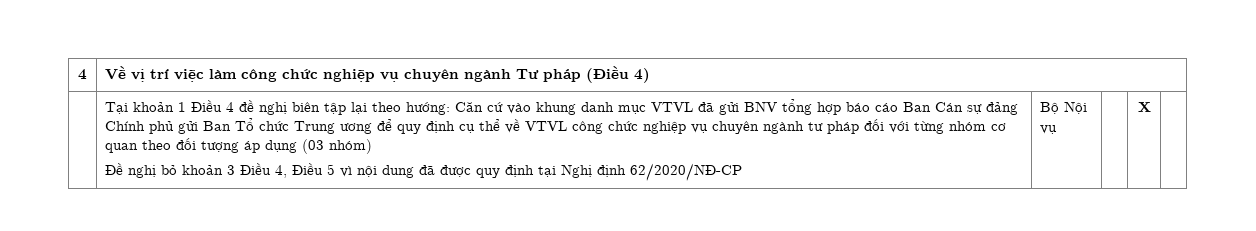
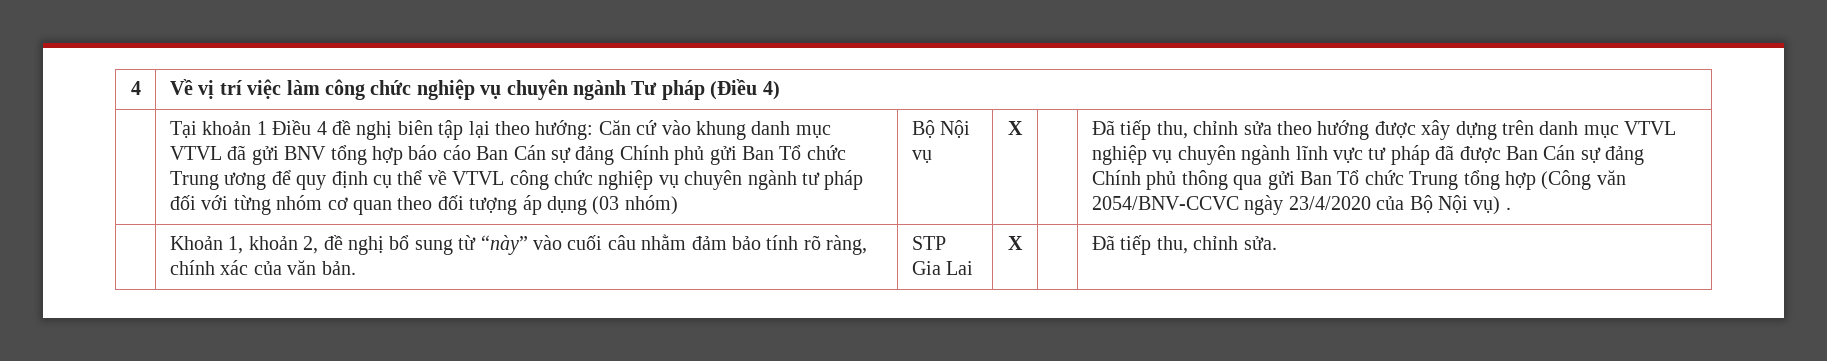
[105,163,743,181] [1040,101,1088,114] [1040,125,1058,134] [1137,102,1151,112] // Đề nghị bỏ khoản 3 Điều 4, Điều 5 vì nội dung đã được quy định tại Nghị định 62/2020/NĐ-CP | Bộ Nội vụ | | X | -> [911,120,971,138] [911,150,932,163] [1008,121,1023,135] [1091,120,1677,140] [1091,145,1645,165] [1091,170,1626,190] [1091,195,1511,215] [169,234,868,255] [169,260,356,275] [911,236,946,250] [911,261,974,275] [1008,236,1023,250] [1091,235,1277,255] | Bộ Nội vụ | X | | Đã tiếp thu, chỉnh sửa theo hướng được xây dựng trên danh mục VTVL nghiệp vụ chuyên ngành lĩnh vực tư pháp đã được Ban Cán sự đảng Chính phủ thông qua gửi Ban Tổ chức Trung tổng hợp (Công văn 2054/BNV-CCVC ngày 23/4/2020 của Bộ Nội vụ) . // | Khoản 1, khoản 2, đề nghị bổ sung từ “này” vào cuối câu nhằm đảm bảo tính rõ ràng, chính xác của văn bản. | STP Gia Lai | X | | Đã tiếp thu, chỉnh sửa.

